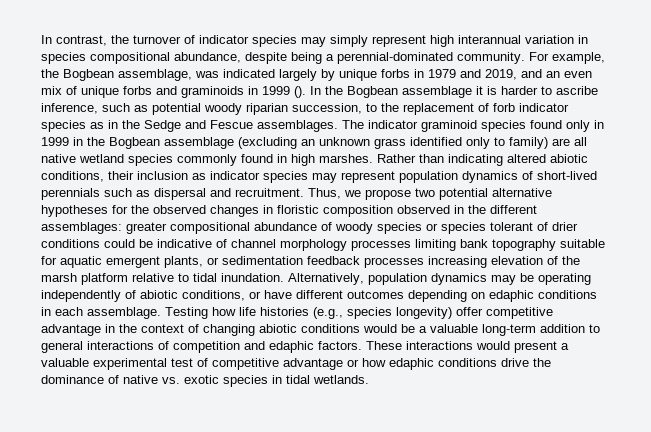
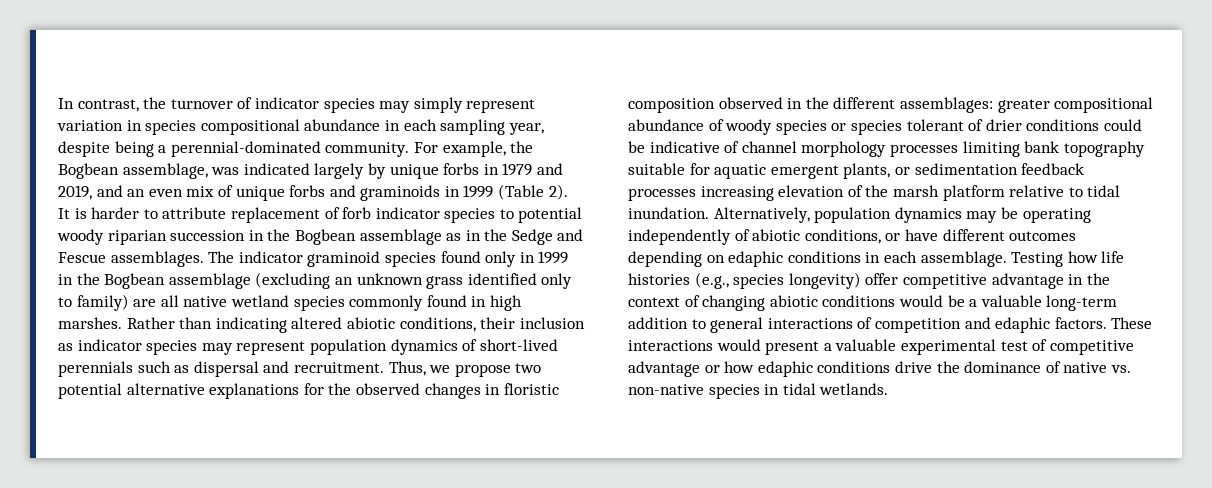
[430,35,521,47] high interannual -> (536, 106) none
[174,52,241,63] abundance, -> [304,119,544,135] abundance in each sampling year,
[294,86,598,98] [41,103,399,115] (). In the Bogbean assemblage it is harder to ascribe inference, such as potential woody riparian succession, to the -> [498,184,568,200] [58,207,227,219] (Table 2). It is harder to attribute
(86, 126) none -> [499,207,583,223] [57,229,442,245] to potential woody riparian succession in the Bogbean assemblage
[41,205,108,217] hypotheses -> [209,383,300,399] explanations
[184,375,219,384] exotic -> [628,384,704,395] non-native

